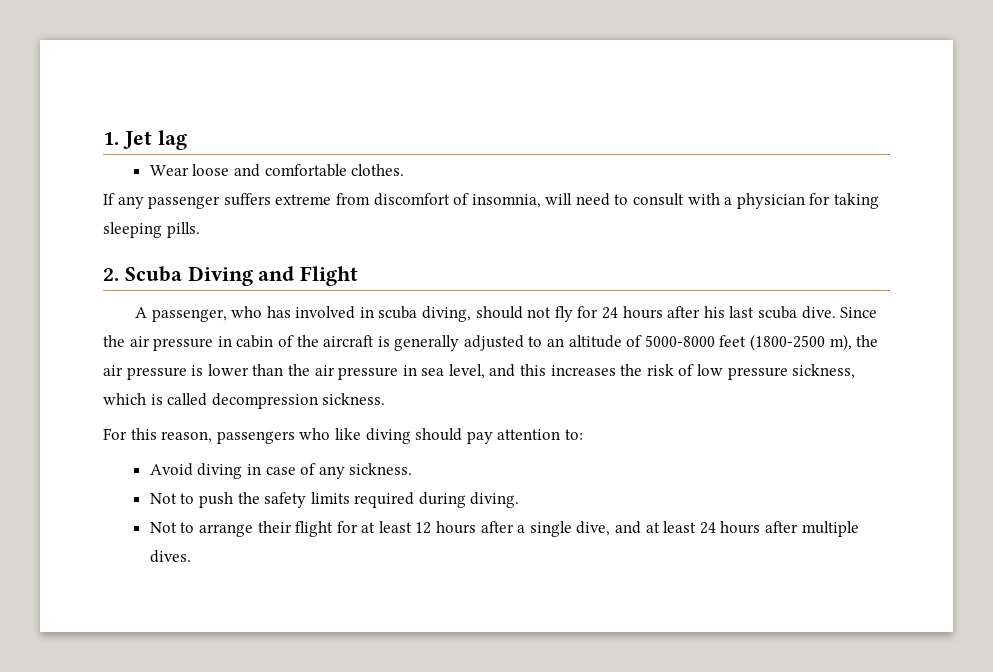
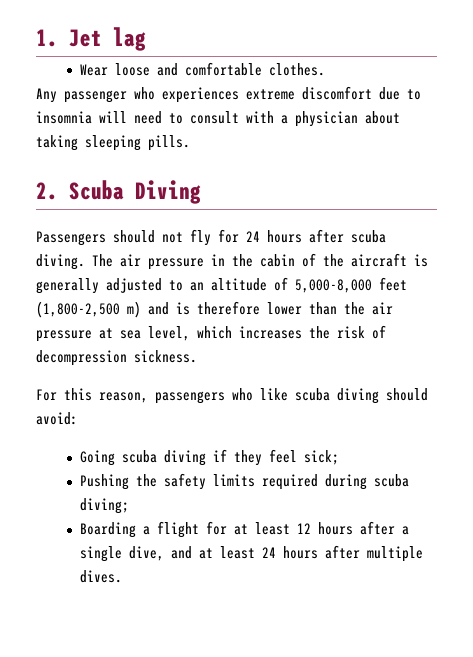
[103,193,541,209] If any passenger suffers extreme from discomfort of insomnia, -> [36,86,421,103] [36,111,92,124] Any passenger who experiences extreme discomfort due to insomnia
[809,193,831,205] for -> [365,111,400,124] about
[258,266,359,286] [134,306,472,322] and Flight // A passenger, who has involved in scuba diving, -> [36,231,106,246] // Passengers
[703,306,878,319] [103,335,232,351] his last scuba dive. Since the air pressure in -> [351,230,386,243] [36,254,253,270] scuba diving. The air pressure in the
[644,334,879,351] [103,365,204,380] 5000-8000 feet (1800-2500 m), the air pressure is -> [295,277,407,293] [36,301,260,318] 5,000-8,000 feet (1,800-2,500 m) and is therefore
[402,365,417,376] in -> [99,328,113,339] at
[489,364,547,377] and this -> [197,326,232,339] which
[697,364,856,380] [103,393,208,406] low pressure sickness, which is called -> (386, 332) none
(361, 434) none -> [295,388,330,401] scuba
[466,429,583,444] [149,463,413,479] [149,492,233,508] pay attention to: // Avoid diving in case of any sickness. // Not to push -> [36,412,78,425] [80,449,340,466] [80,474,130,490] avoid: // Going scuba diving if they feel sick; // Pushing
[470,492,520,508] [149,521,292,537] diving. // Not to arrange their -> [374,474,410,487] [80,498,130,514] [80,522,151,538] scuba diving; // Boarding a

